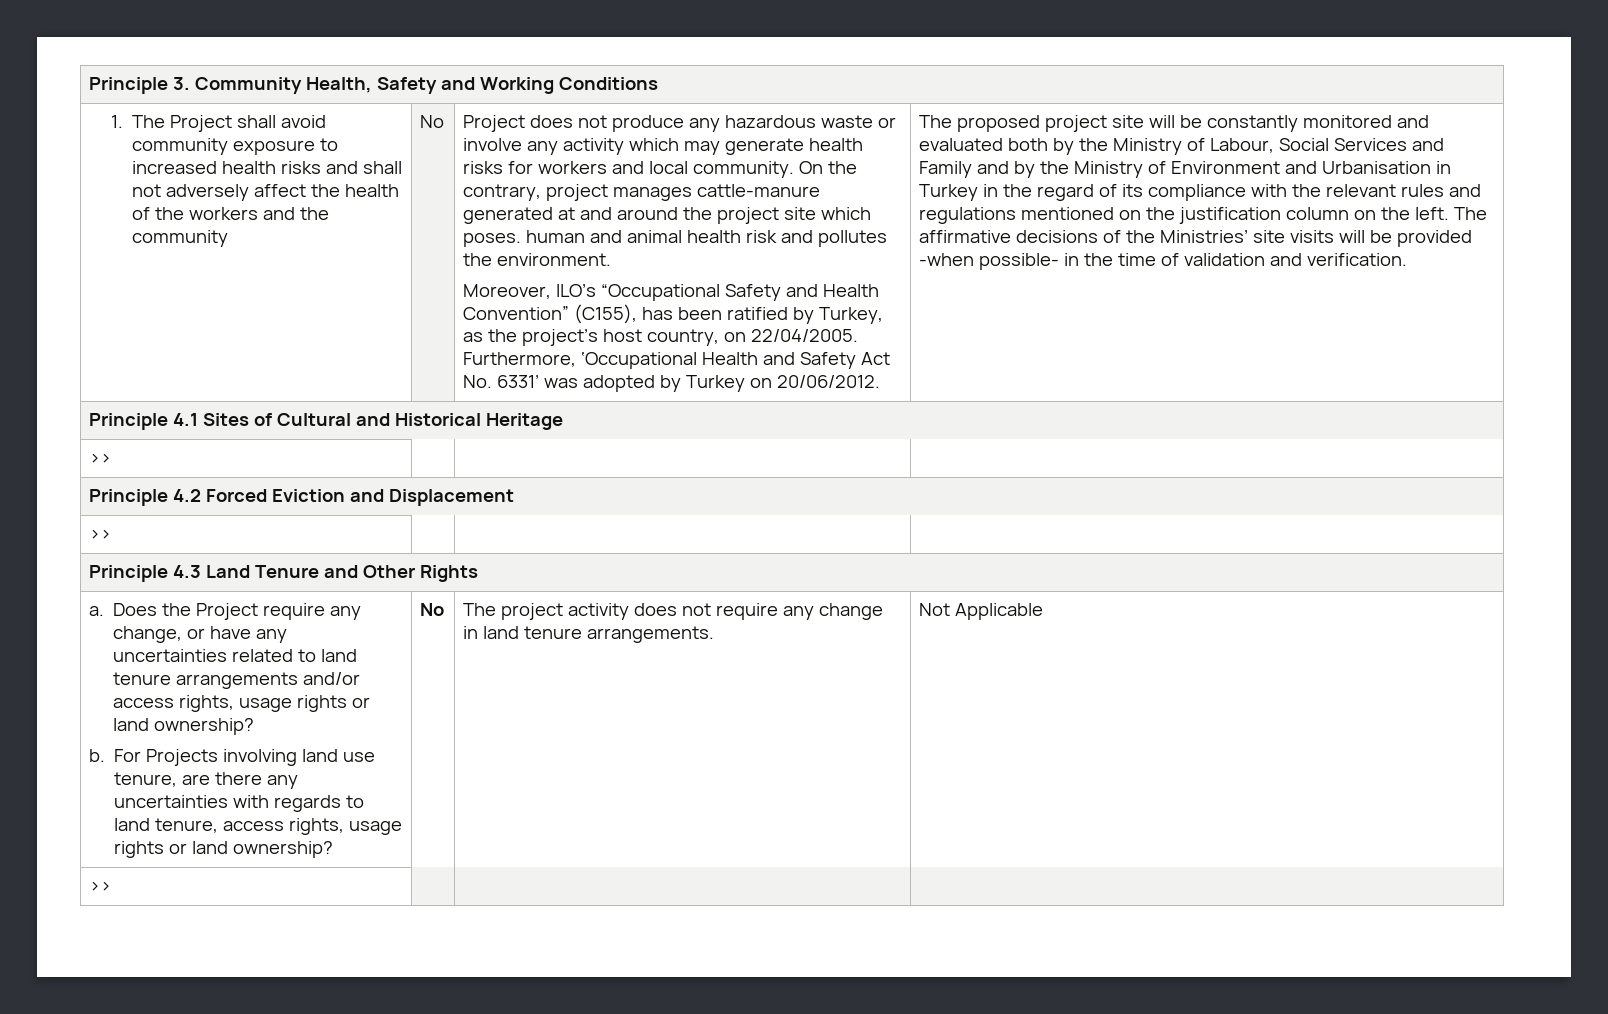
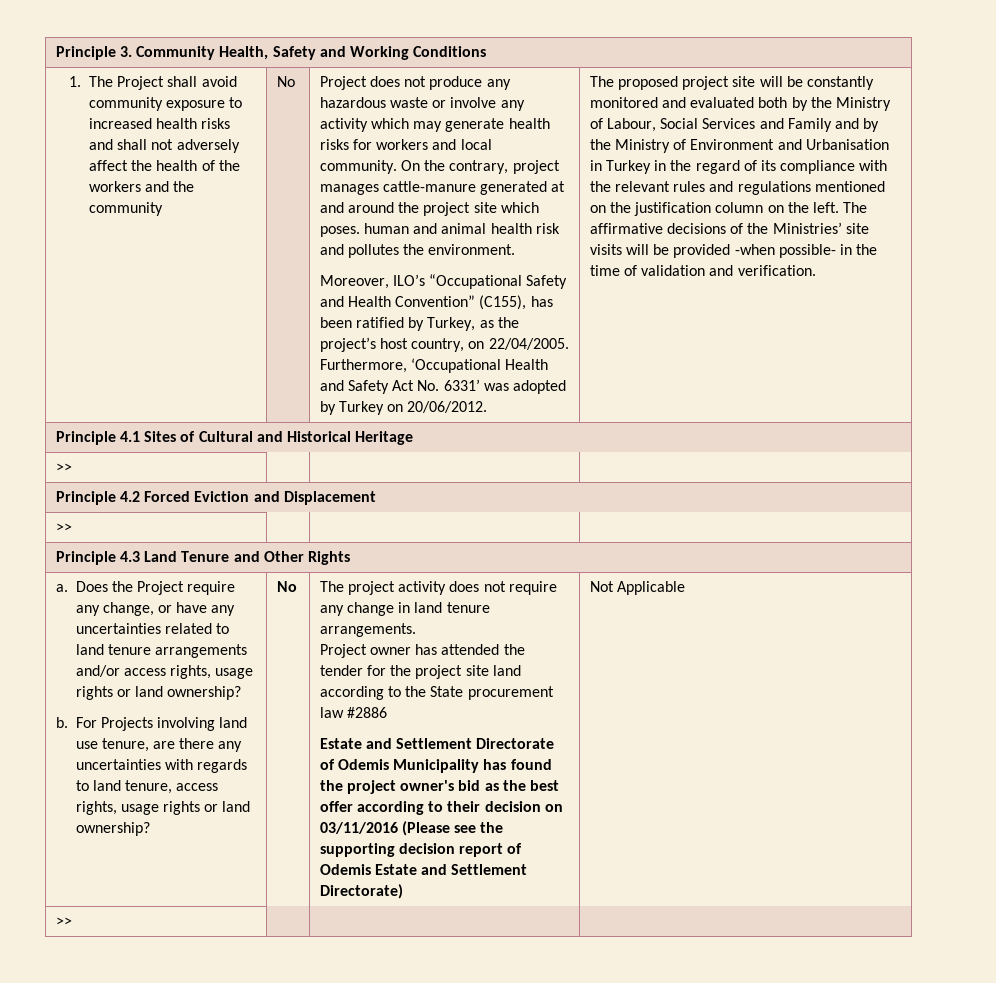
(715, 634) none -> [319,644,525,658] [319,665,521,679] [319,686,554,700] [319,707,388,718] [319,738,555,749] [319,759,552,773] [319,780,560,794] [319,801,563,815] [319,821,504,836] [319,843,523,857] [319,864,528,875] [319,884,403,899] // Project owner has attended the tender for the project site land according to the State procurement law #2886 // Estate and Settlement Directorate of Odemis Municipality has found the project owner's bid as the best offer according to their decision on 03/11/2016 (Please see the supporting decision report of Odemis Estate and Settlement Directorate)

